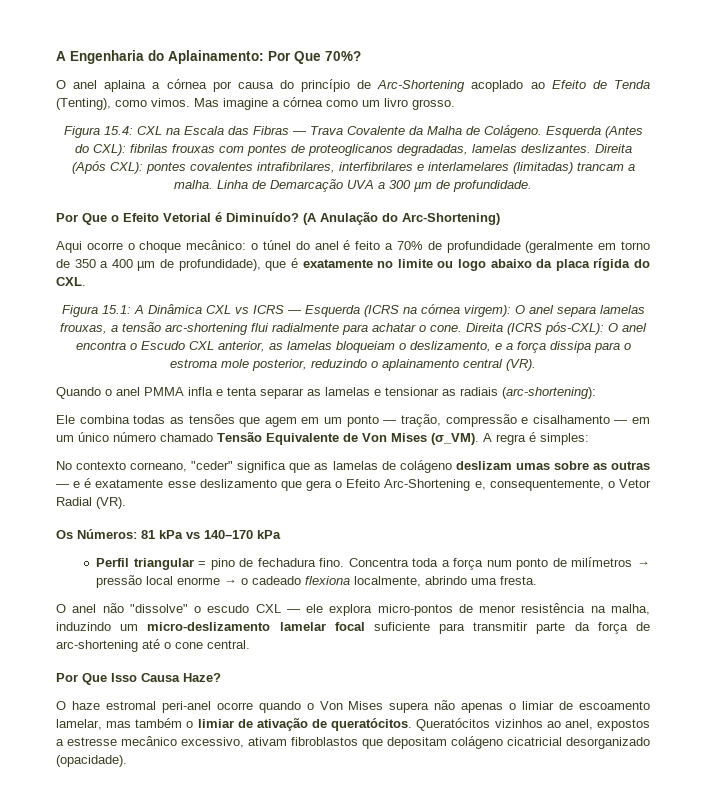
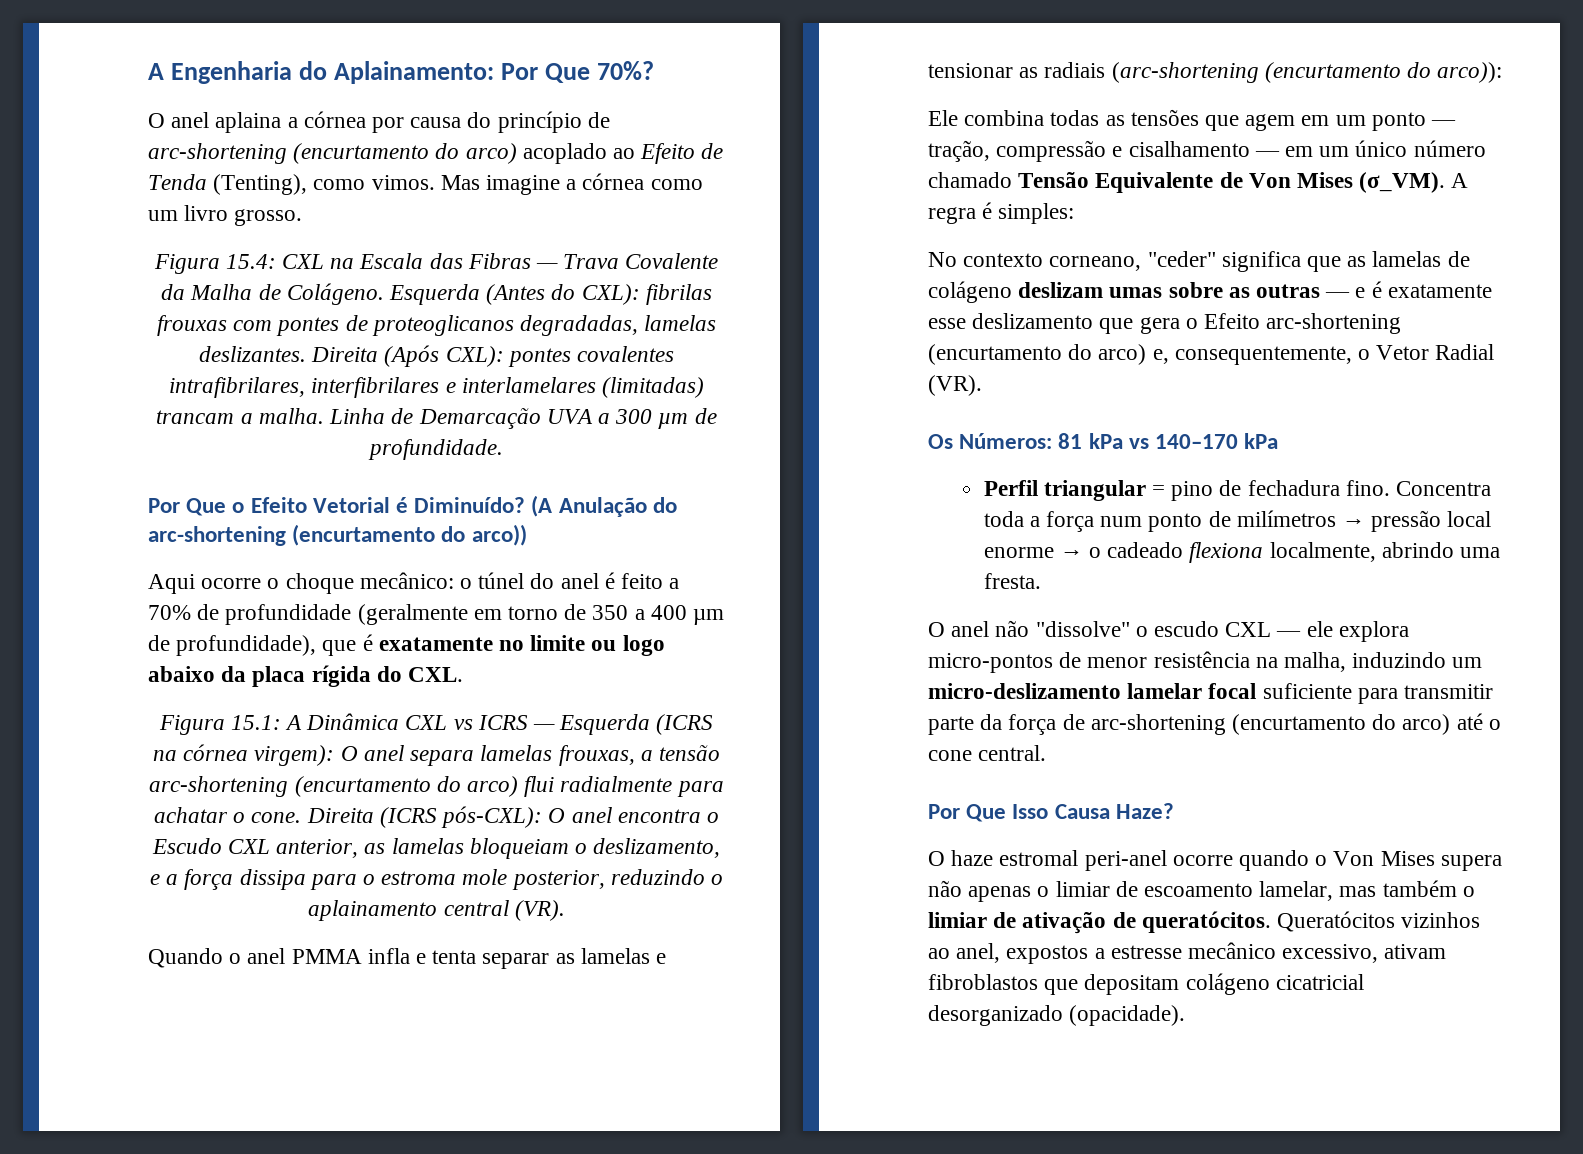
[377,80,466,92] Arc-Shortening -> [148,143,517,164] arc-shortening (encurtamento do arco)
[402,213,500,225] Arc-Shortening) -> [148,524,527,546] arc-shortening (encurtamento do arco))
(248, 329) none -> [294,776,518,797] (encurtamento do arco)
[502,387,596,399] (arc-shortening): -> [1111,62,1503,83] (arc-shortening (encurtamento do arco)):
[384,479,471,491] Arc-Shortening -> [1266,313,1402,334] [928,344,1147,365] arc-shortening (encurtamento do arco)
(138, 646) none -> [1232,714,1451,735] (encurtamento do arco)

